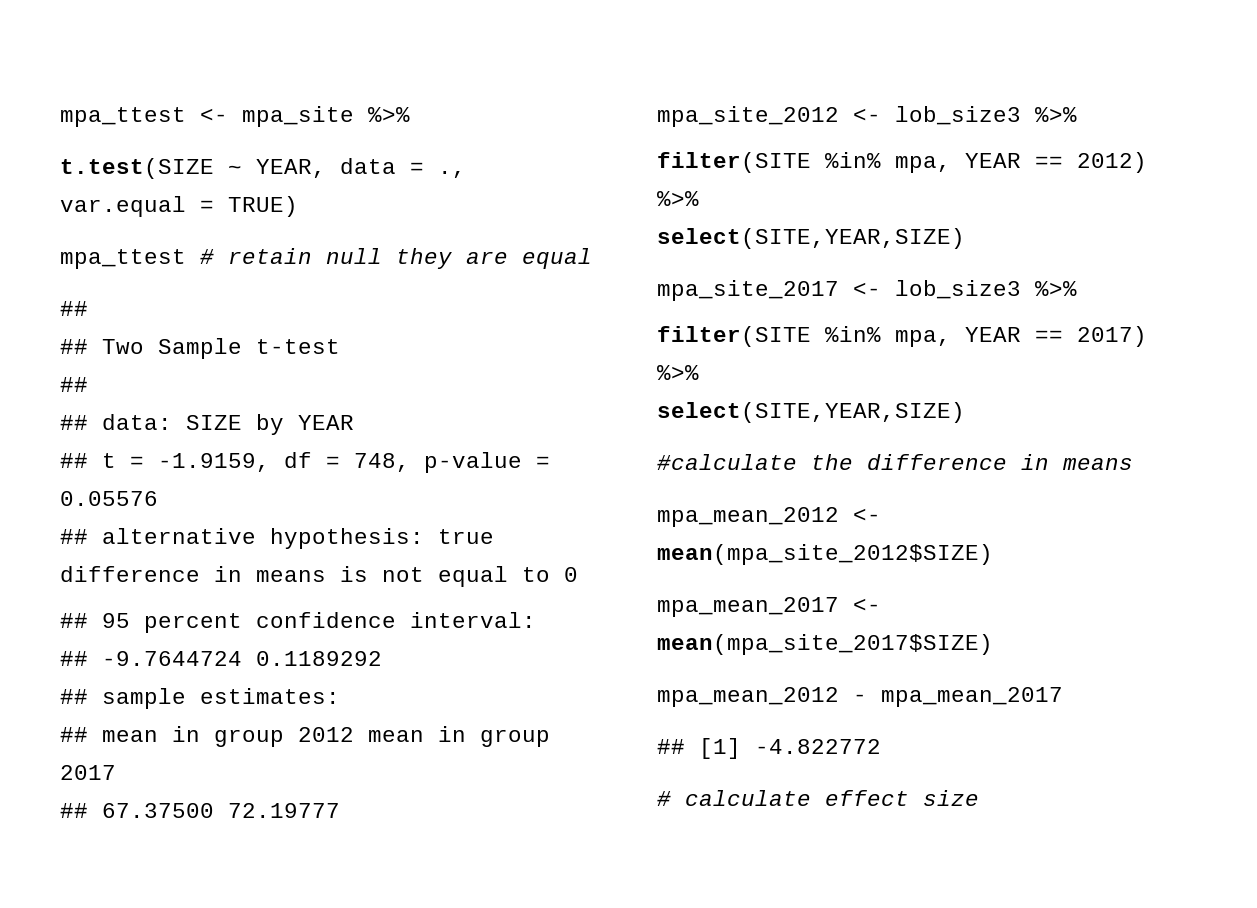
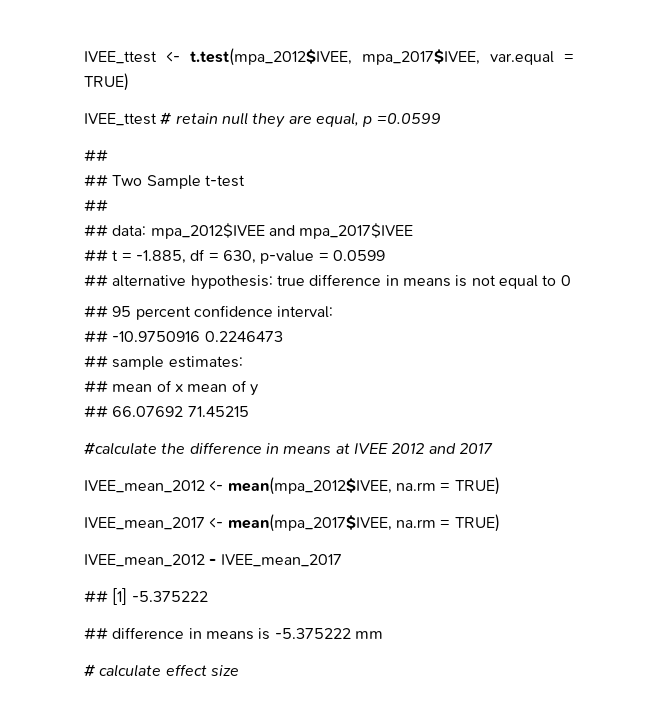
[60,106,410,127] [60,158,466,179] mpa_ttest <- mpa_site %>% // t.test(SIZE ~ YEAR, data = ., -> [84,48,480,66] IVEE_ttest <- t.test(mpa_2012$IVEE, mpa_2017$IVEE,
[60,249,186,269] mpa_ttest -> [84,113,157,126] IVEE_ttest
[522,248,592,269] equal -> [315,112,441,127] equal, p =0.0599
[186,414,354,435] SIZE by YEAR -> [150,223,414,239] mpa_2012$IVEE and mpa_2017$IVEE
[158,453,270,472] -1.9159, -> [135,250,186,264] -1.885,
[354,453,410,472] 748, -> [222,250,256,264] 630,
[60,491,158,506] 0.05576 -> [332,250,385,261] 0.0599
[102,651,382,666] -9.7644724 0.1189292 -> [112,331,283,342] -10.9750916 0.2246473
[172,726,550,747] [60,765,116,780] [60,803,340,818] [657,106,1077,127] [657,152,1147,173] [657,191,699,206] [657,228,965,249] [657,280,1077,301] [657,326,1147,347] [657,365,699,380] [657,402,965,423] in group 2012 mean in group 2017 // ## 67.37500 72.19777 // mpa_site_2012 <- lob_size3 %>% // filter(SITE %in% mpa, YEAR == 2012) %>% // select(SITE,YEAR,SIZE) // mpa_site_2017 <- lob_size3 %>% // filter(SITE %in% mpa, YEAR == 2017) %>% // select(SITE,YEAR,SIZE) -> [156,380,258,396] [84,405,249,418] of x mean of y // ## 66.07692 71.45215
[657,507,881,527] [657,544,993,565] [657,597,881,617] [657,634,993,655] [657,687,1063,707] [657,738,881,759] // mpa_mean_2012 <- mean(mpa_site_2012$SIZE) // mpa_mean_2017 <- mean(mpa_site_2017$SIZE) // mpa_mean_2012 - mpa_mean_2017 // ## [1] -4.822772 -> [335,443,493,454] [84,477,500,495] [84,514,500,532] [84,554,342,567] [84,588,208,605] [84,627,383,640] at IVEE 2012 and 2017 // IVEE_mean_2012 <- mean(mpa_2012$IVEE, na.rm = TRUE) // IVEE_mean_2017 <- mean(mpa_2017$IVEE, na.rm = TRUE) // IVEE_mean_2012 - IVEE_mean_2017 // ## [1] -5.375222 // ## difference in means is -5.375222 mm

